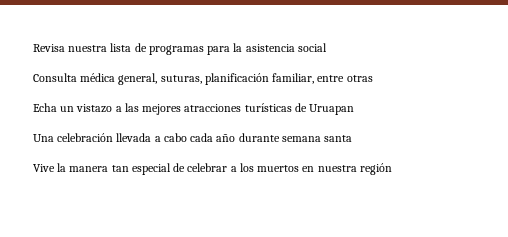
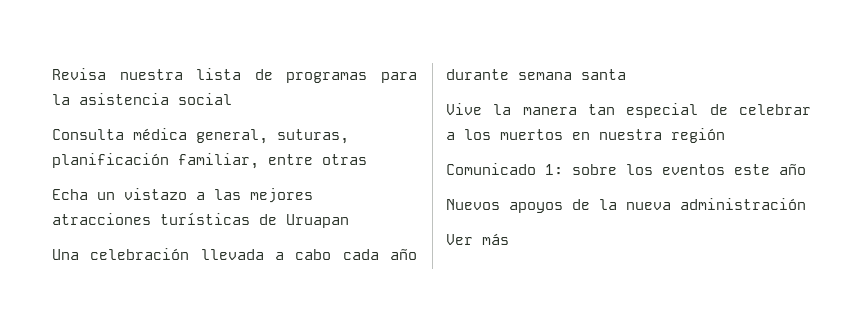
(392, 169) none -> [446,163,806,175] [446,198,806,213] [446,233,509,245] // Comunicado 1: sobre los eventos este año // Nuevos apoyos de la nueva administración // Ver más

